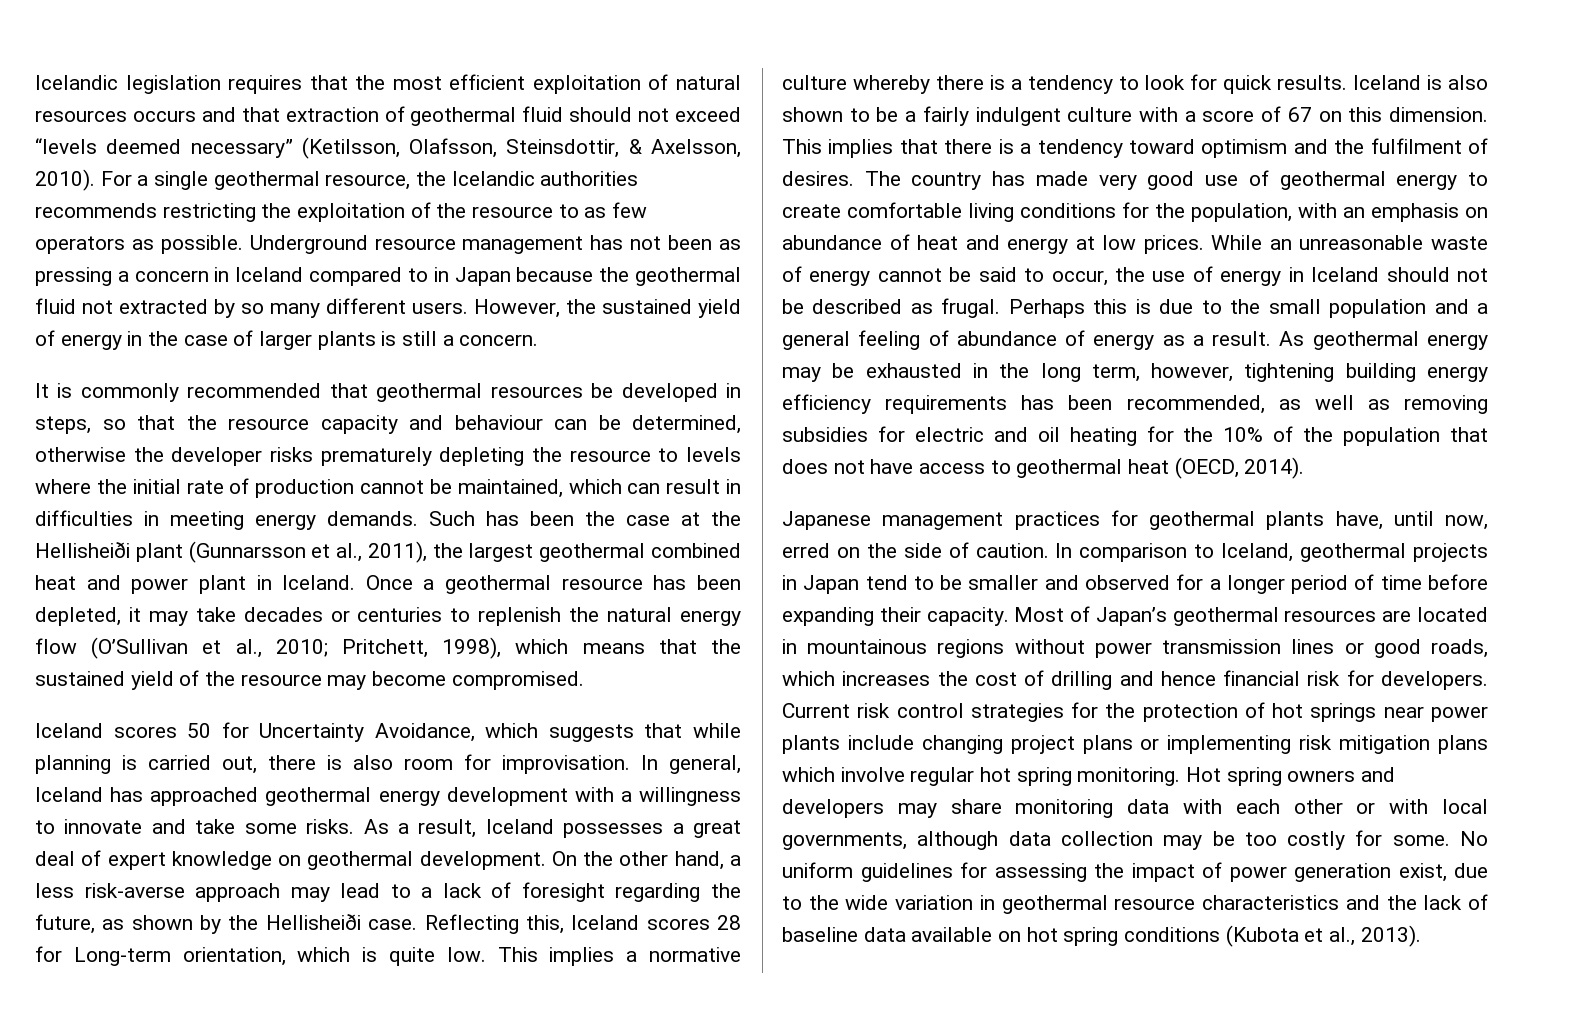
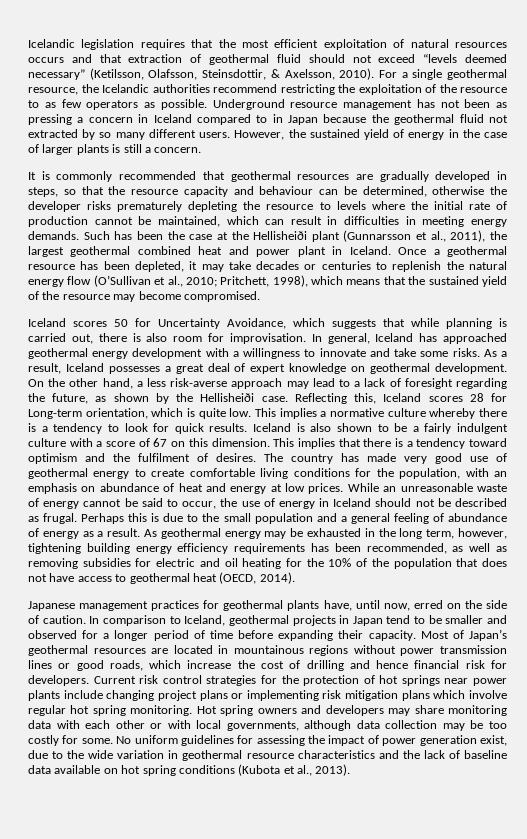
[35,203,157,218] recommends -> [213,84,277,93] recommend
[591,383,614,398] be -> [355,171,429,182] are gradually
[842,671,931,686] increases -> [187,660,232,669] increase

